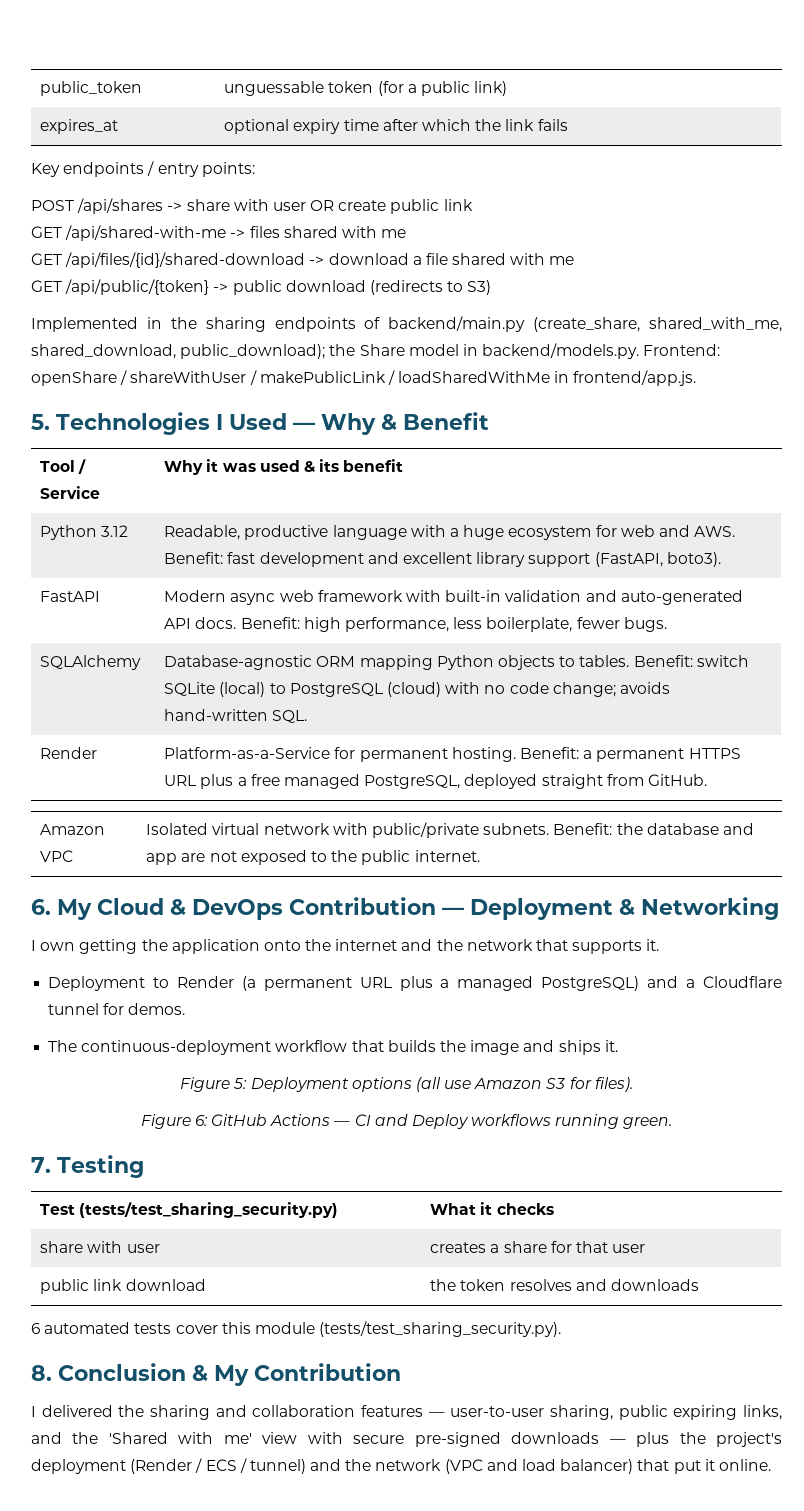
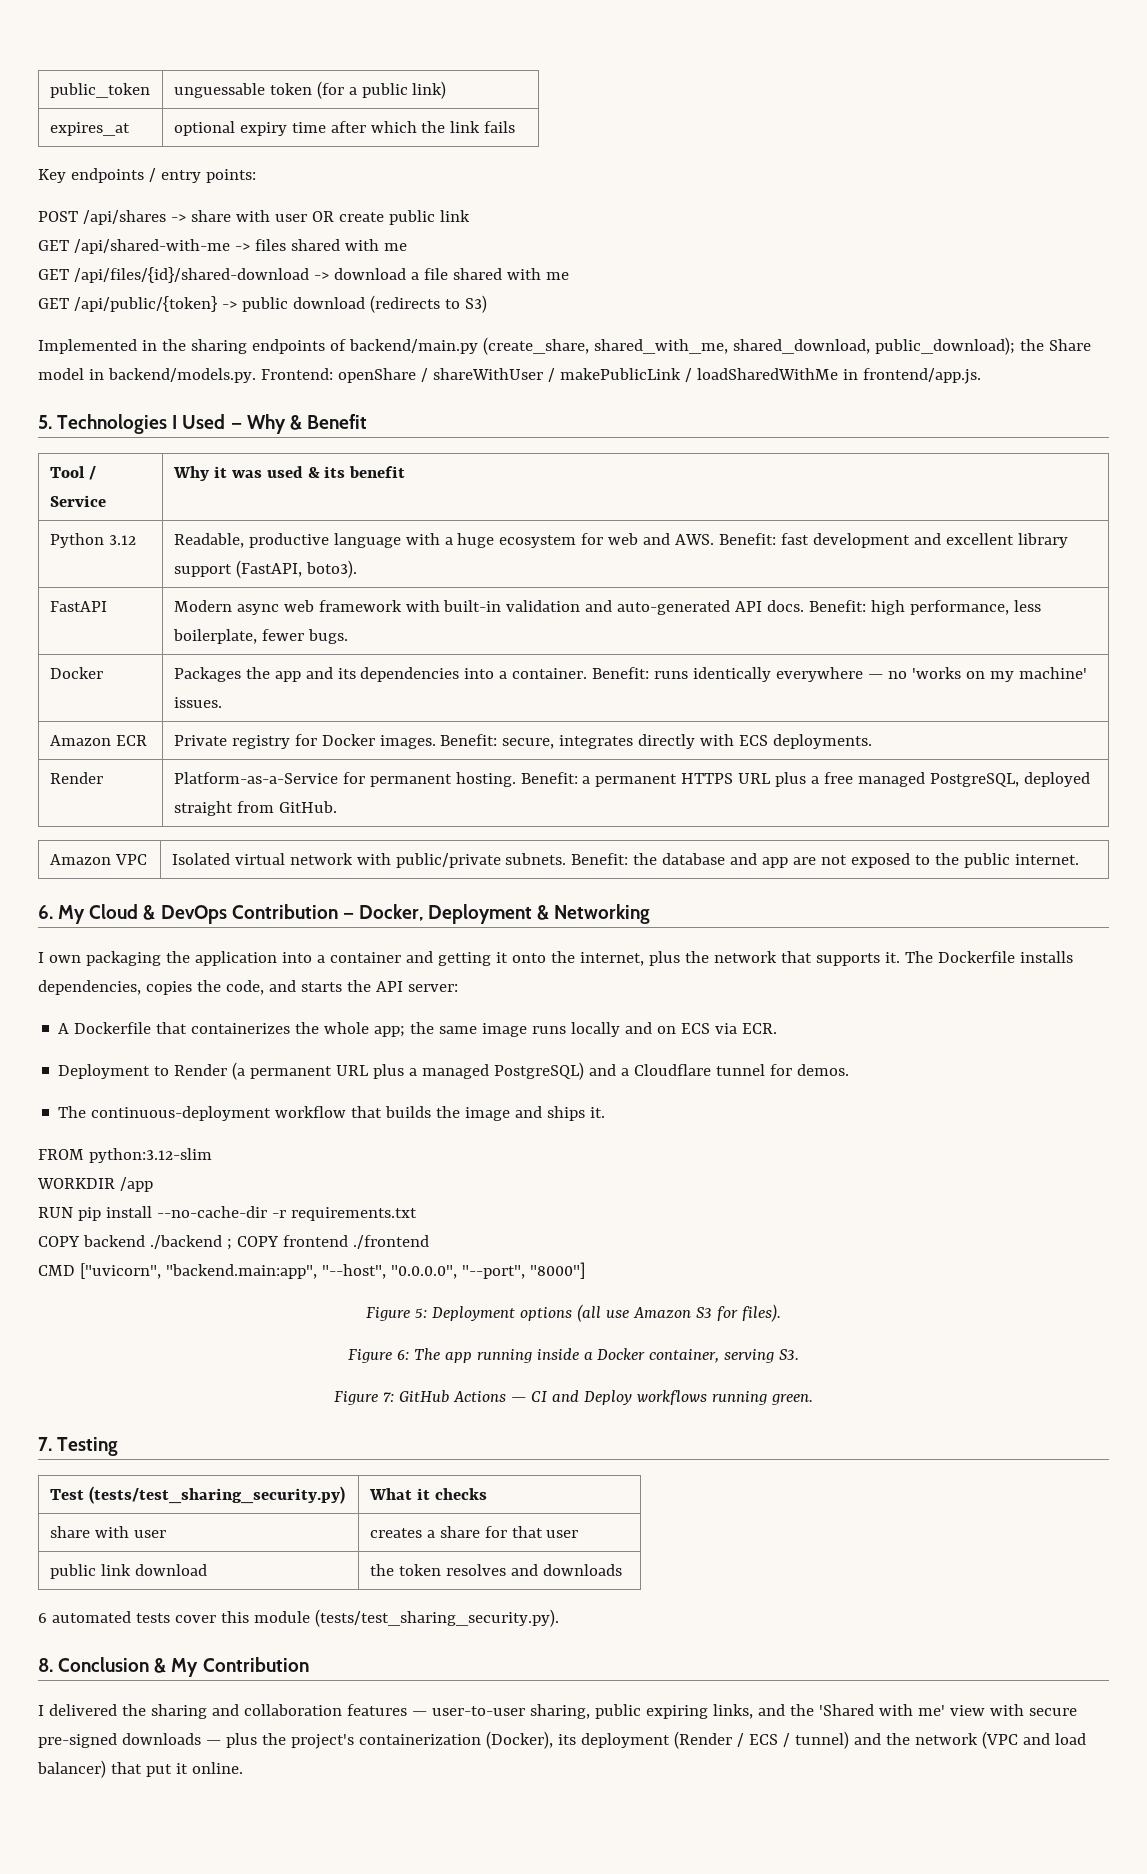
[40,655,142,670] [164,655,749,670] [164,682,670,697] [164,709,308,723] SQLAlchemy | Database-agnostic ORM mapping Python objects to tables. Benefit: switch SQLite (local) to PostgreSQL (cloud) with no code change; avoids hand-written SQL. -> [49,667,103,679] [173,667,1088,682] [173,697,222,708] [49,735,147,746] [173,734,873,749] Docker | Packages the app and its dependencies into a container. Benefit: runs identically everywhere — no 'works on my machine' issues. // Amazon ECR | Private registry for Docker images. Benefit: secure, integrates directly with ECS deployments.
(464, 911) none -> [358,904,423,921] Docker,
[79,939,138,954] getting -> [85,951,161,966] packaging
[263,939,433,951] onto the internet and -> [281,951,680,966] into a container and getting it onto the internet, plus
(660, 945) none -> [904,951,1073,963] [38,980,458,995] [58,1022,778,1037] The Dockerfile installs dependencies, copies the code, and starts the API server: // A Dockerfile that containerizes the whole app; the same image runs locally and on ECS via ECR.
(618, 1046) none -> [38,1148,212,1163] [37,1177,153,1192] [38,1206,417,1221] [38,1235,429,1250] [38,1262,585,1279] // FROM python:3.12-slim // WORKDIR /app // RUN pip install --no-cache-dir -r requirements.txt // COPY backend ./backend ; COPY frontend ./frontend // CMD ["uvicorn", "backend.main:app", "--host", "0.0.0.0", "--port", "8000"]
(208, 1120) none -> [413,1348,800,1363] [334,1391,395,1405] The app running inside a Docker container, serving S3. // Figure 7:
(782, 1439) none -> [358,1731,576,1749] containerization (Docker), its

